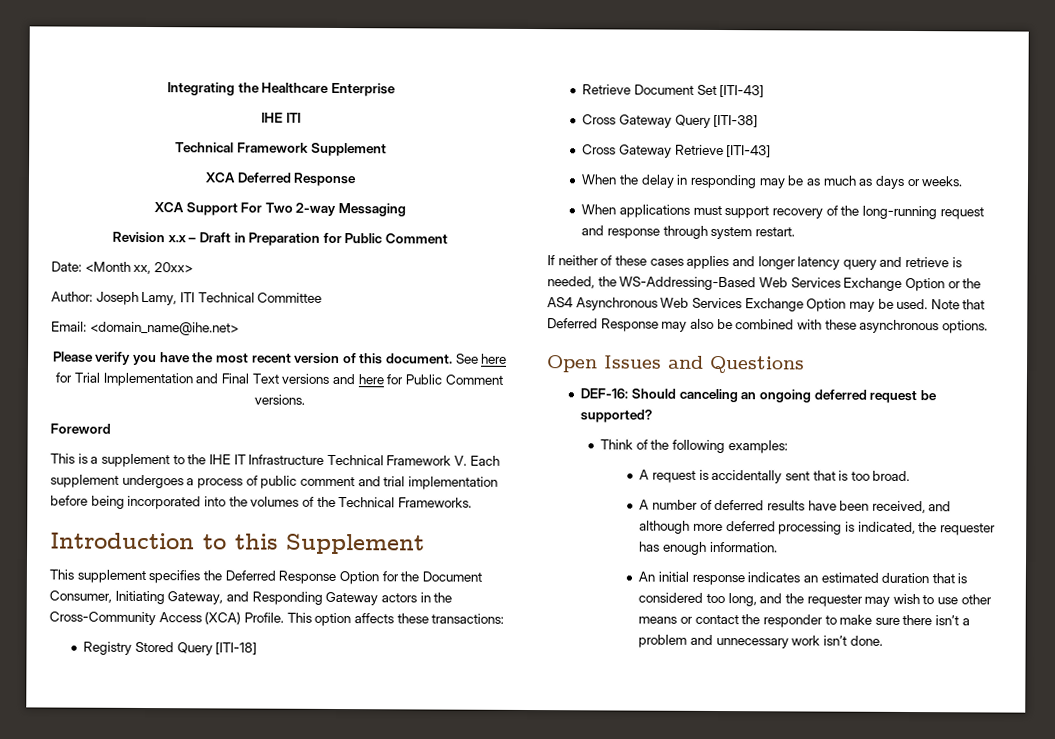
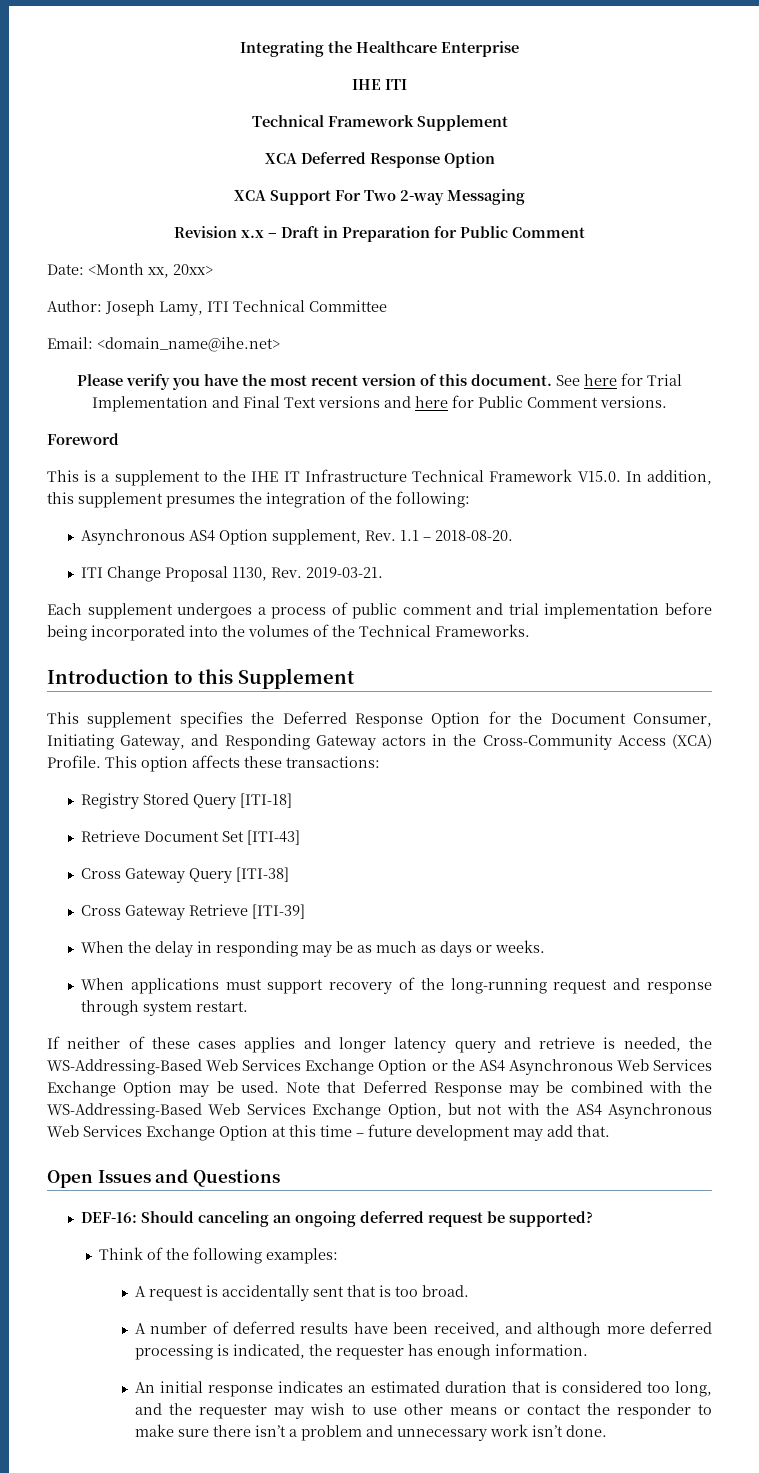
(358, 179) none -> [443,152,495,168] Option
[454,455,468,466] V. -> [577,470,713,485] [47,491,470,508] [80,529,513,545] [80,566,383,582] V15.0. In addition, this supplement presumes the integration of the following: // Asynchronous AS4 Option supplement, Rev. 1.1 – 2018-08-20. // ITI Change Proposal 1130, Rev. 2019-03-21. //
[726,145,772,158] [ITI-43] -> [251,904,305,919] [ITI-39]
[689,318,714,329] also -> (540, 1091) none
[824,319,988,334] these asynchronous options. -> [689,1081,713,1093] [47,1103,712,1119] [47,1124,610,1141] the WS-Addressing-Based Web Services Exchange Option, but not with the AS4 Asynchronous Web Services Exchange Option at this time – future development may add that.

